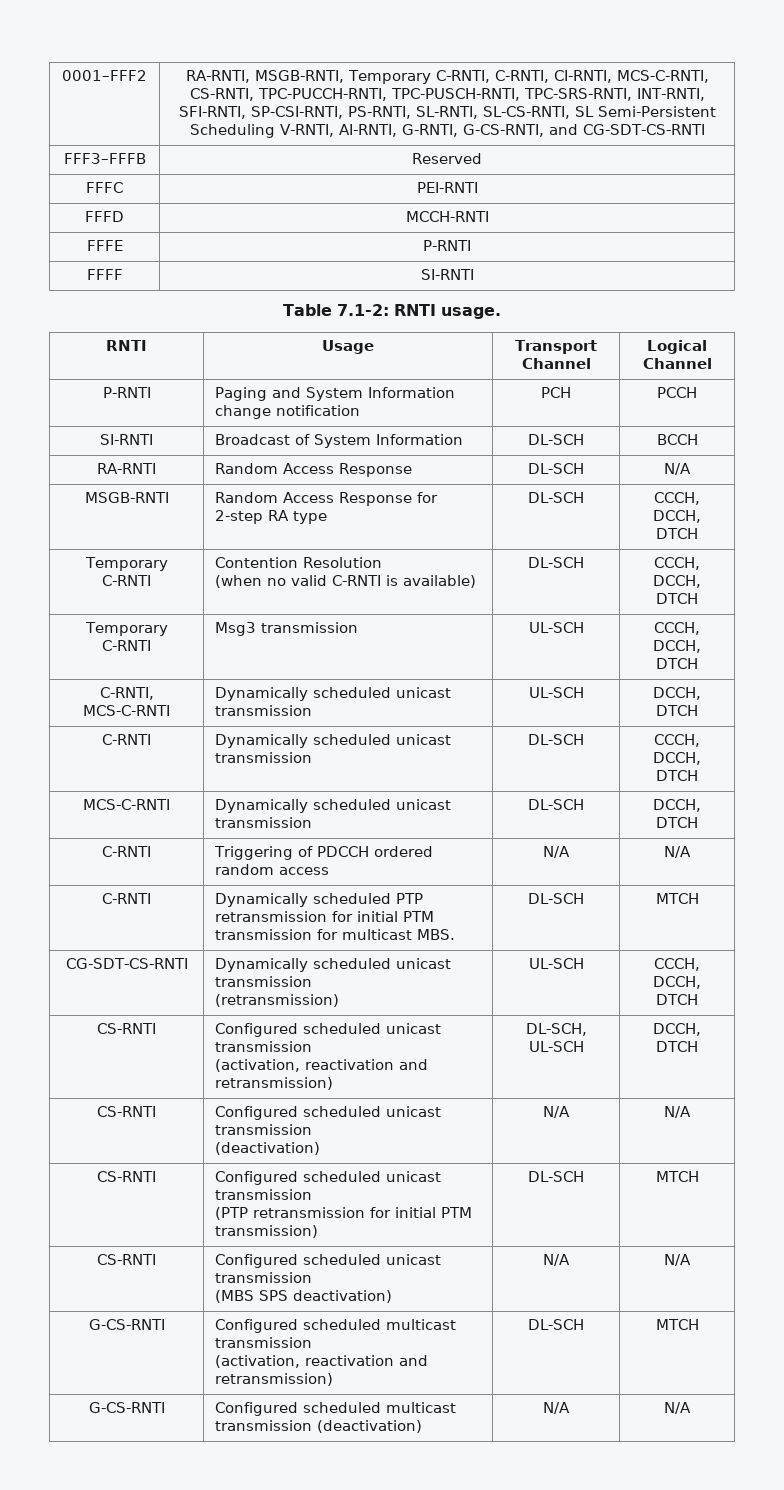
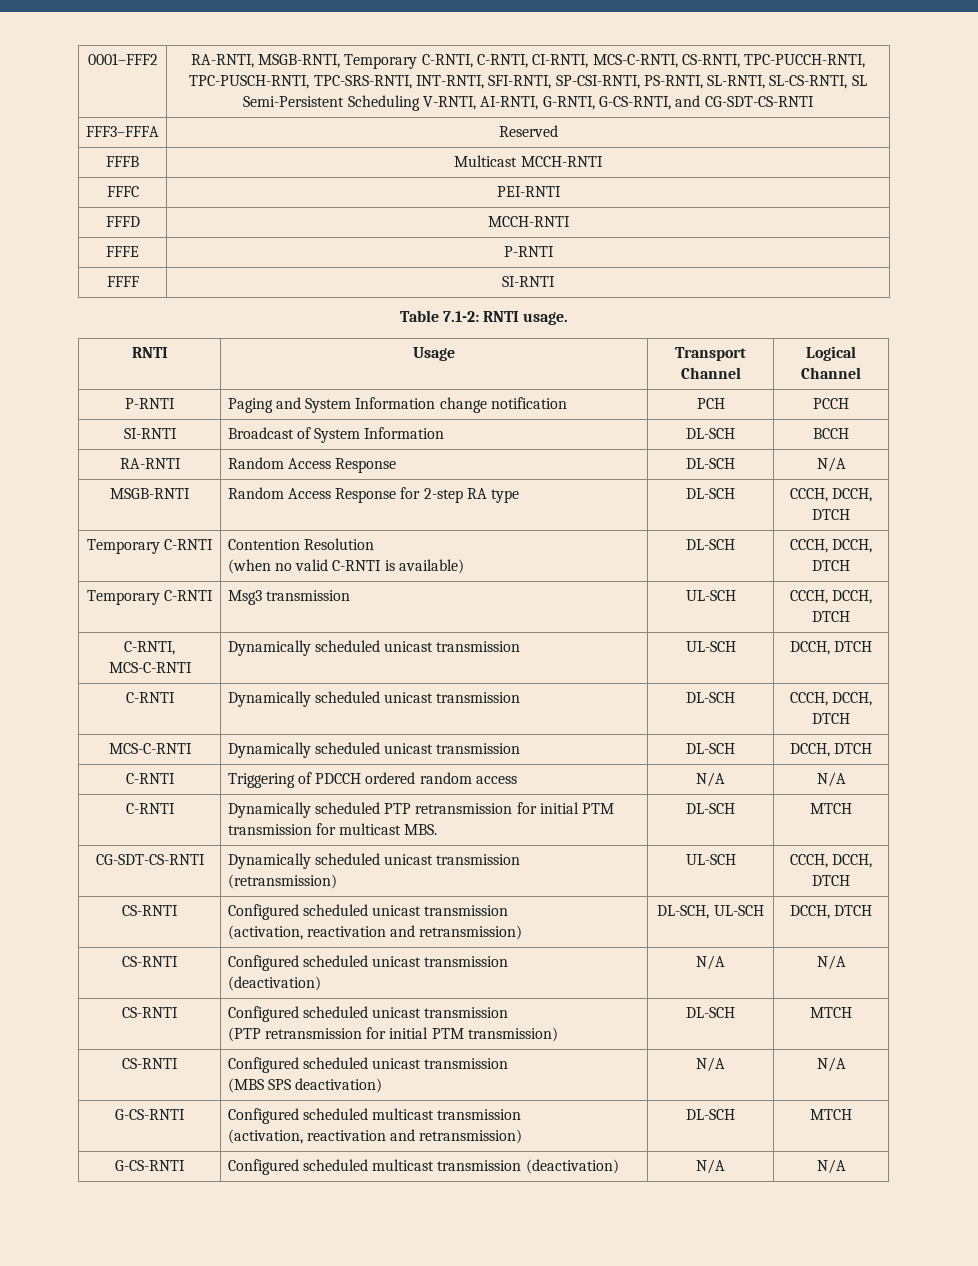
[63,153,146,164] FFF3–FFFB -> [86,126,159,137] FFF3–FFFA
(482, 158) none -> [106,156,139,167] [454,155,603,167] // FFFB | Multicast MCCH-RNTI

